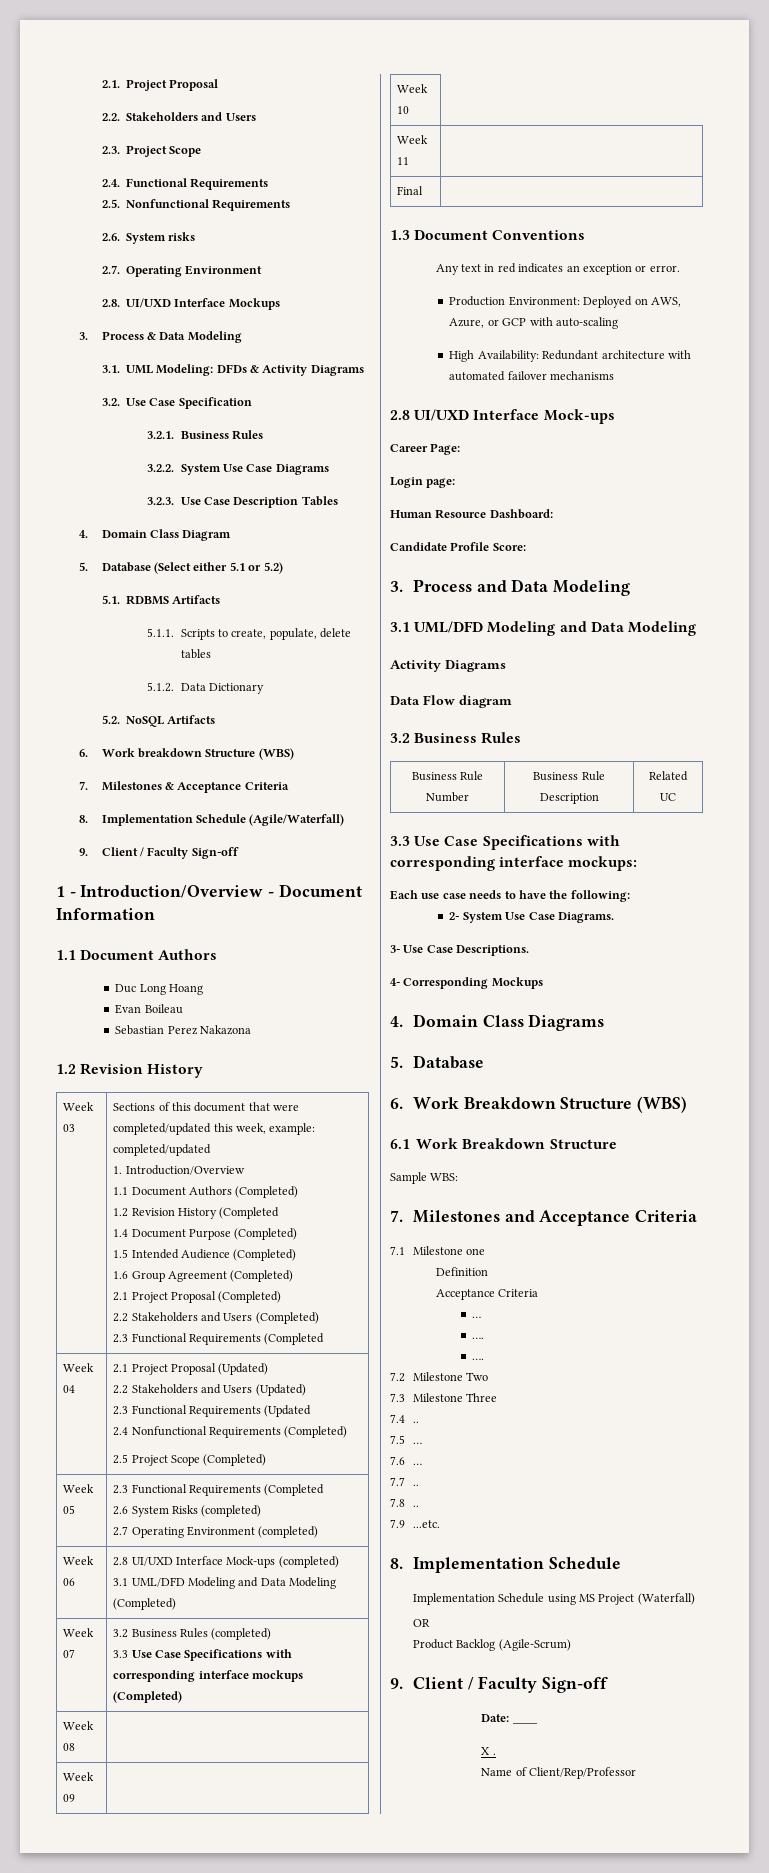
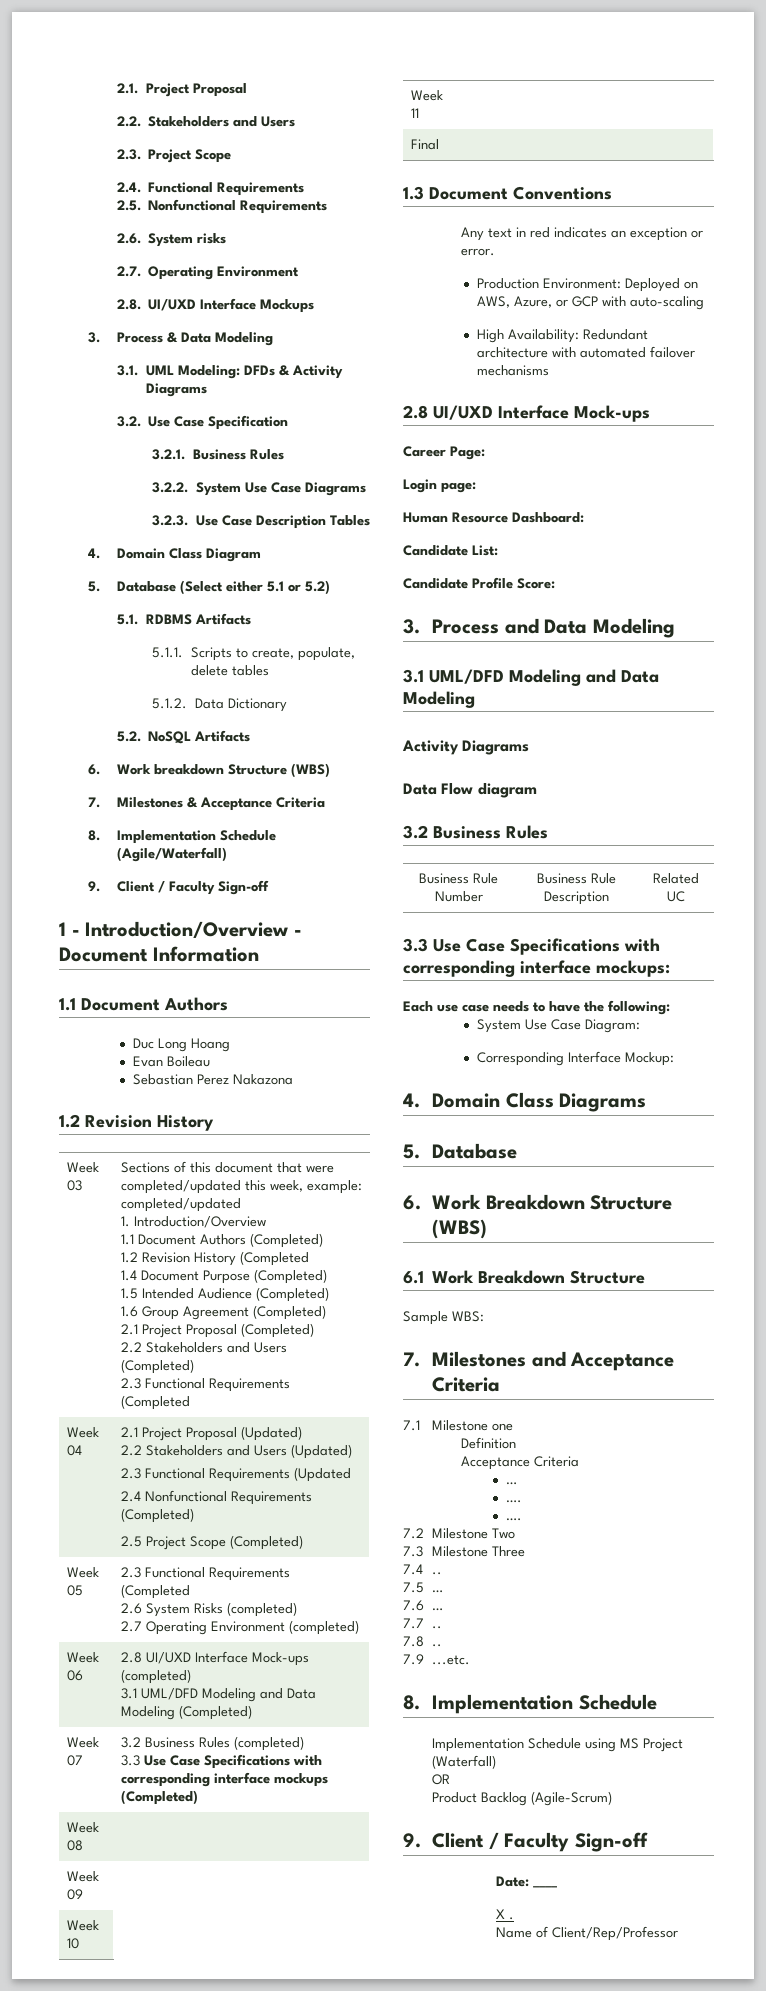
(553, 514) none -> [403,545,498,556] // Candidate List:
[449,912,614,923] [390,945,530,956] [390,977,543,989] 2- System Use Case Diagrams. // 3- Use Case Descriptions. // 4- Corresponding Mockups -> [476,1019,640,1033] [476,1051,674,1066] System Use Case Diagram: // Corresponding Interface Mockup:

